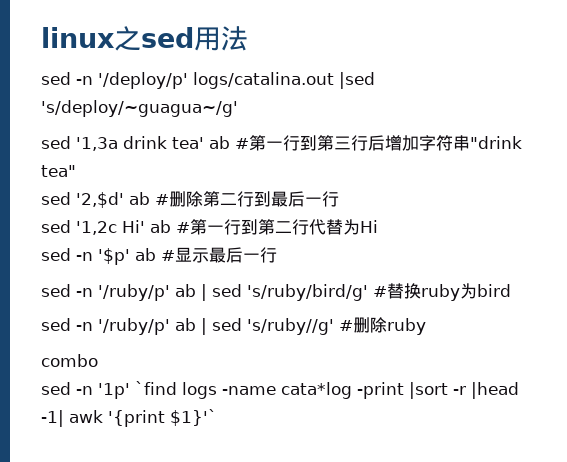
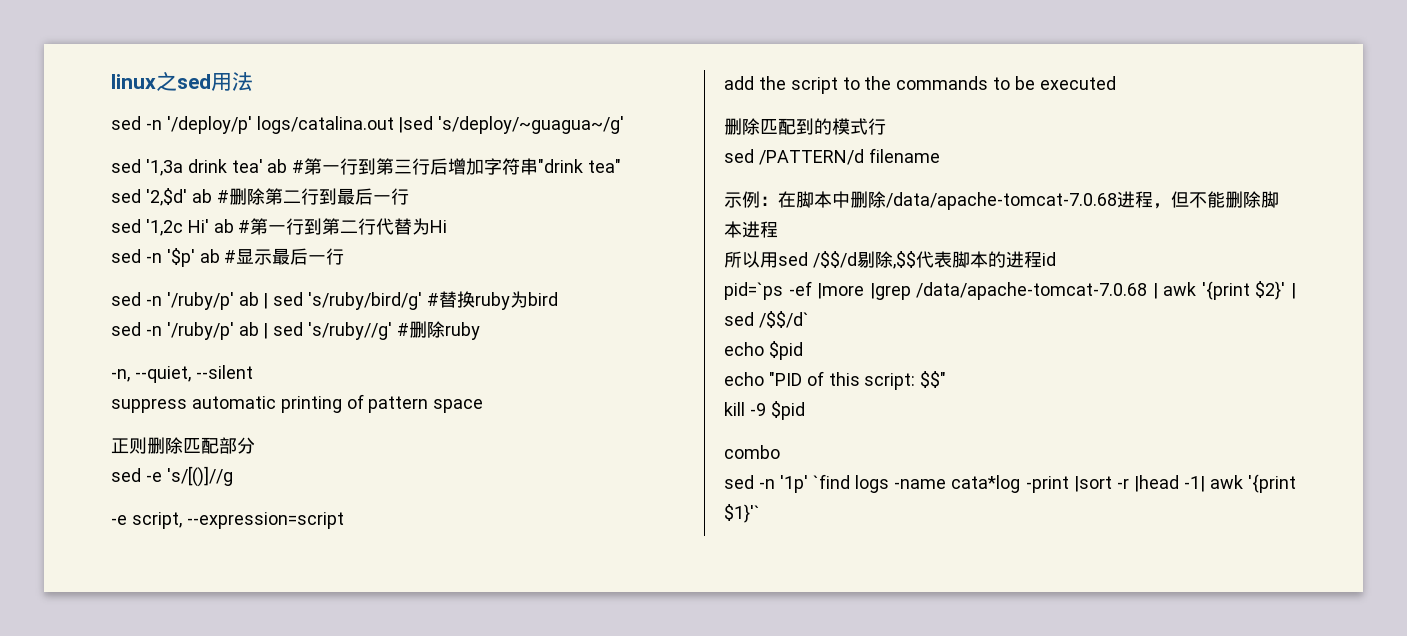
(426, 326) none -> [111,365,253,383] [111,394,484,413] [111,437,255,454] [111,466,233,487] [111,512,344,529] [724,76,1116,94] [724,118,886,135] [724,148,940,165] [724,191,1279,210] [724,221,778,238] [724,251,1056,269] [724,281,1296,300] [724,311,809,328] [724,341,803,360] [724,371,947,390] [724,401,805,420] // -n, --quiet, --silent // suppress automatic printing of pattern space // 正则删除匹配部分 // sed -e 's/[()]//g // -e script, --expression=script // add the script to the commands to be executed // 删除匹配到的模式行 // sed /PATTERN/d filename // 示例：在脚本中删除/data/apache-tomcat-7.0.68进程，但不能删除脚本进程 // 所以用sed /$$/d剔除,$$代表脚本的进程id // pid=`ps -ef |more |grep /data/apache-tomcat-7.0.68 | awk '{print $2}' | sed /$$/d` // echo $pid // echo "PID of this script: $$" // kill -9 $pid

